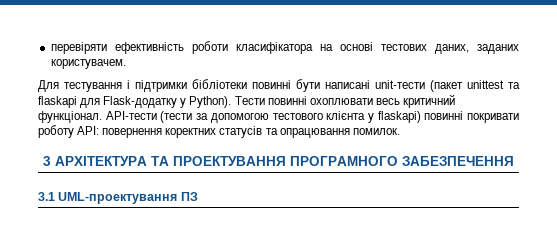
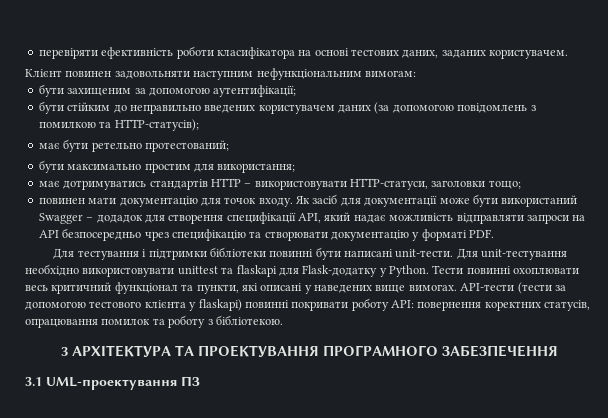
(126, 64) none -> [25,68,416,80] [38,84,297,97] [38,101,536,114] [38,119,199,131] [38,139,229,152] [38,160,296,173] [38,178,521,190] [38,194,578,207] [38,212,586,224] [38,228,495,241] // Клієнт повинен задовольняти наступним нефункціональним вимогам: // бути захищеним за допомогою аутентифікації; // бути стійким до неправильно введених користувачем даних (за допомогою повідомлень з помилкою та HTTP-статусів); // має бути ретельно протестований; // бути максимально простим для використання; // має дотримуватись стандартів HTTP – використовувати HTTP-статуси, заголовки тощо; // повинен мати документацію для точок входу. Як засіб для документації може бути використаний Swagger – додадок для створення специфікації API, який надає можливість відправляти запроси на API безпосередньо чрез специфікацію та створювати документацію у форматі PDF.
[375,80,463,92] unit-тести (пакет -> [395,248,568,260] [25,264,175,277] unit-тести. Для unit-тестування необхідно використовувати
[189,96,232,108] Python). -> [389,265,429,277] Python.
[38,111,102,123] функціонал. -> [114,282,457,294] функціонал та пункти, які описані у наведених вище вимогах.
[219,126,400,138] статусів та опрацювання помилок. -> [544,300,591,311] [25,315,283,328] статусів, опрацювання помилок та роботу з бібліотекою.

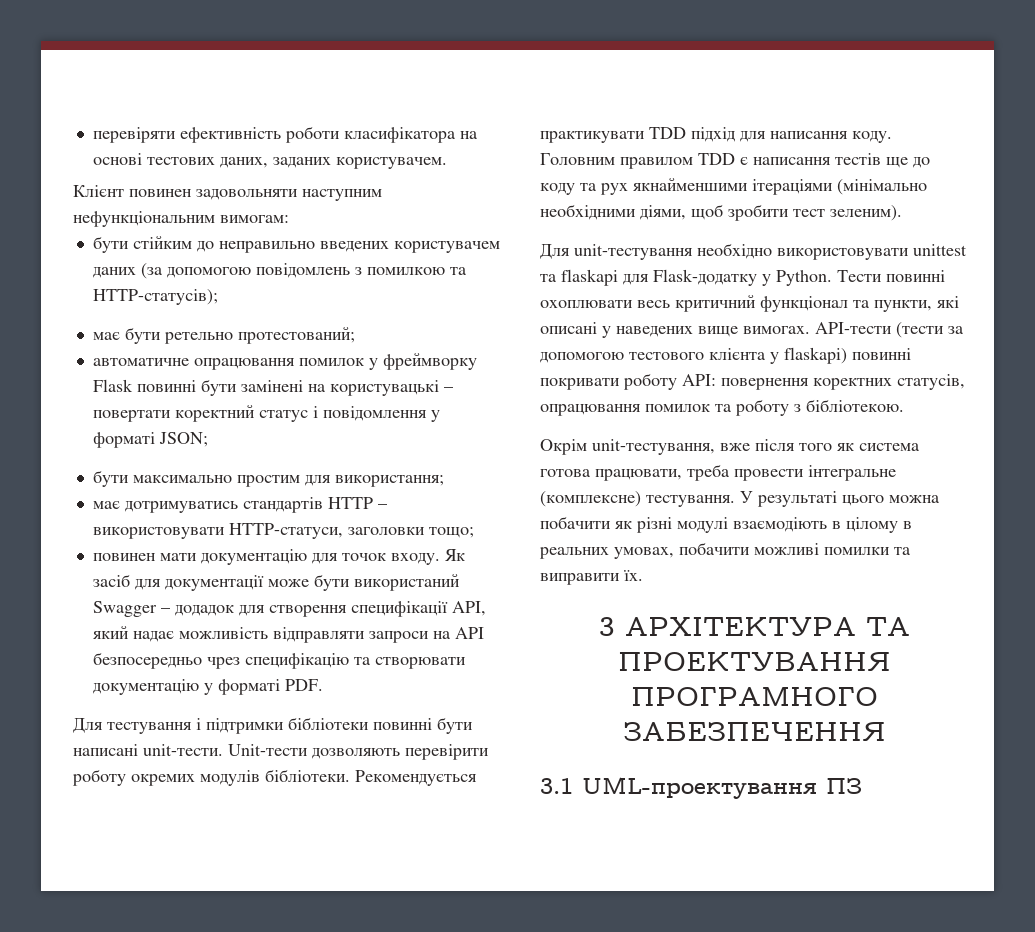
[38,84,297,97] // бути захищеним за допомогою аутентифікації; -> (289, 219) none
(229, 146) none -> [92,353,477,370] [92,379,453,396] [92,405,440,422] [92,432,208,448] // автоматичне опрацювання помилок у фреймворку Flask повинні бути замінені на користувацькі – повертати коректний статус і повідомлення у форматі JSON;
(454, 253) none -> [228,744,489,760] [72,769,477,786] [540,127,892,143] [540,153,930,169] [540,178,927,195] [540,204,902,221] Unit-тести дозволяють перевірити роботу окремих модулів бібліотеки. Рекомендується практикувати TDD підхід для написання коду. Головним правилом TDD є написання тестів ще до коду та рух якнайменшими ітераціями (мінімально необхідними діями, щоб зробити тест зеленим). //
(283, 320) none -> [540,439,920,455] [540,464,896,481] [540,491,940,507] [540,516,912,533] [539,542,911,559] [540,570,643,585] // Окрім unit-тестування, вже після того як система готова працювати, треба провести інтегральне (комплексне) тестування. У результаті цього можна побачити як різні модулі взаємодіють в цілому в реальних умовах, побачити можливі помилки та виправити їх.

